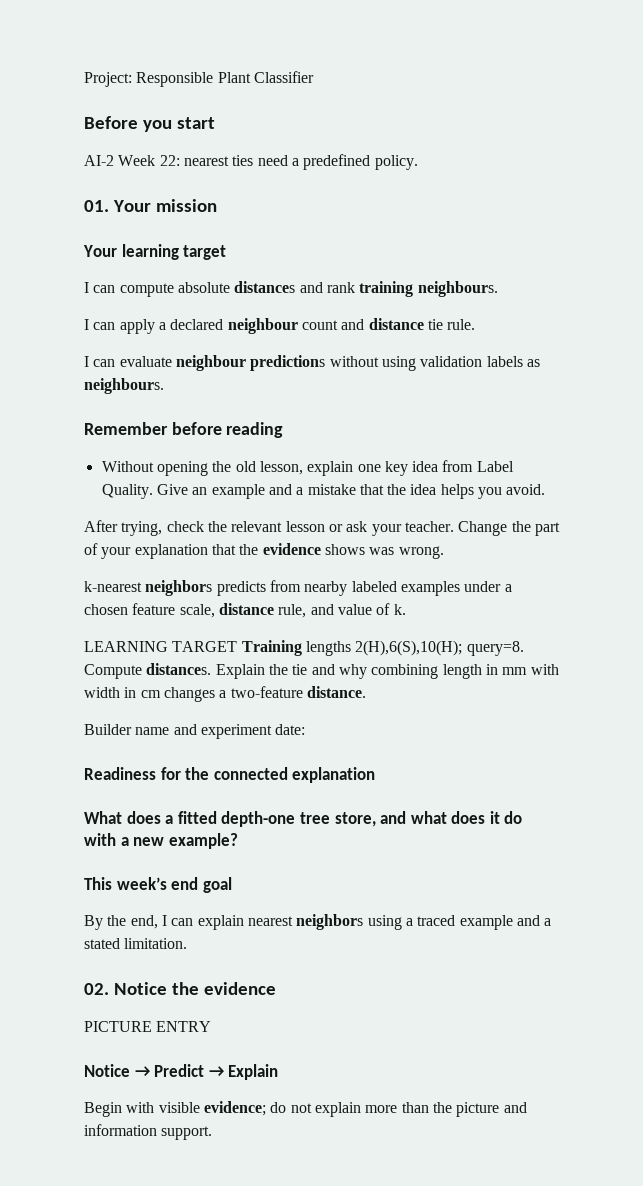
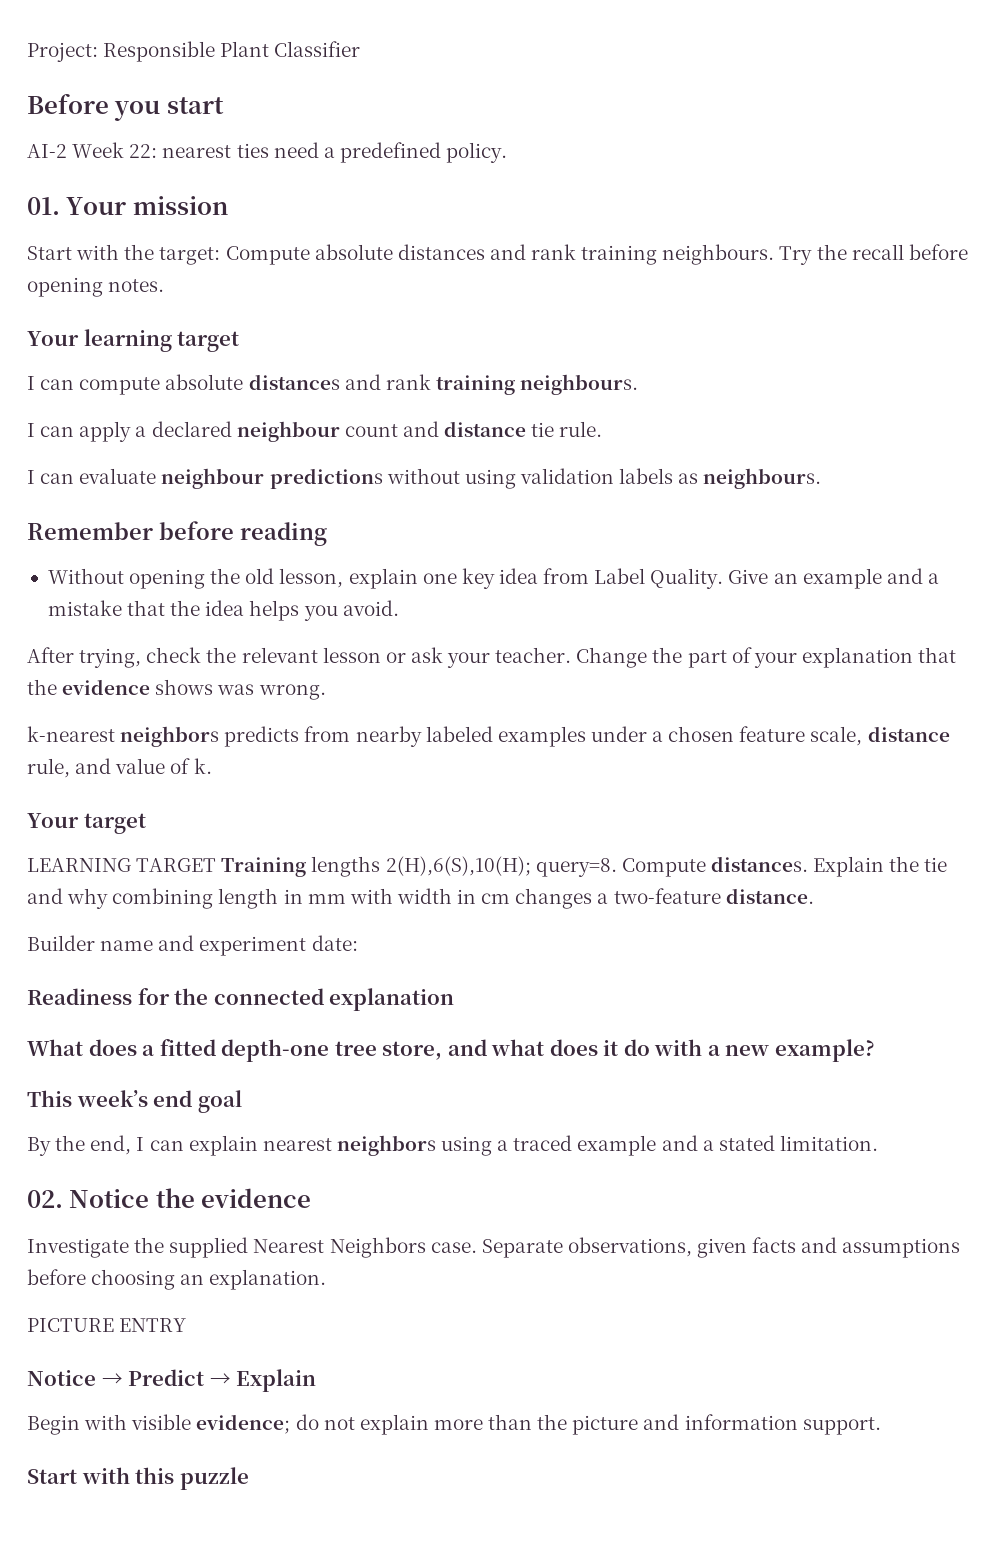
(217, 205) none -> [27,244,968,265] [27,277,165,297] // Start with the target: Compute absolute distances and rank training neighbours. Try the recall before opening notes.
(406, 609) none -> [27,813,146,834] // Your target
(276, 988) none -> [27,1237,961,1258] [27,1269,327,1290] // Investigate the supplied Nearest Neighbors case. Separate observations, given facts and assumptions before choosing an explanation.
(213, 1133) none -> [27,1467,249,1490] // Start with this puzzle

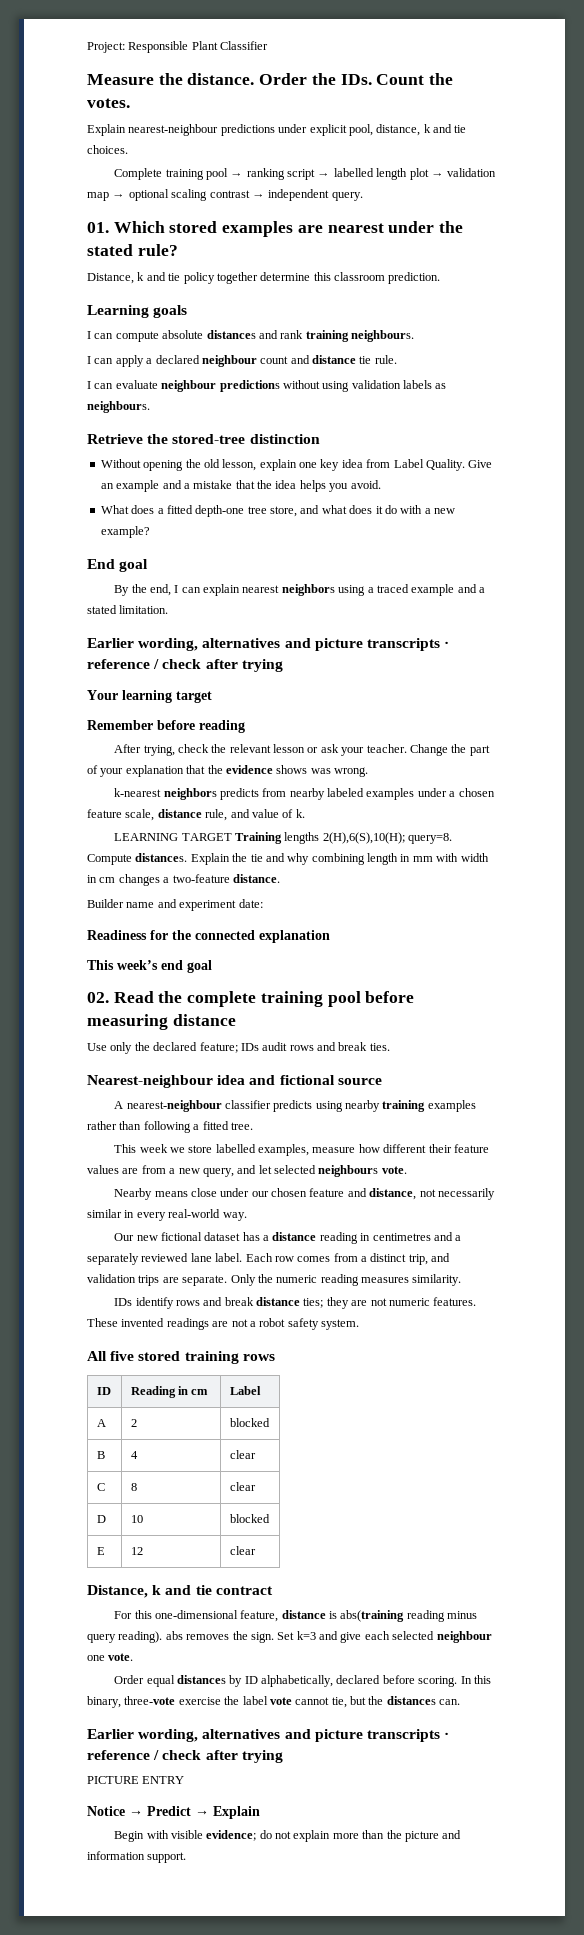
[27,93,224,121] [27,142,508,163] [27,196,228,215] [27,244,968,265] [27,277,165,297] [27,329,240,352] Before you start // AI-2 Week 22: nearest ties need a predefined policy. // 01. Your mission // Start with the target: Compute absolute distances and rank training neighbours. Try the recall before opening notes. // Your learning target -> [87,73,454,85] [87,98,130,108] [87,124,467,136] [87,145,128,154] [114,168,497,180] [87,189,363,201] [87,221,464,237] [87,244,178,256] [87,272,441,284] [87,305,188,318] Measure the distance. Order the IDs. Count the votes. // Explain nearest-neighbour predictions under explicit pool, distance, k and tie choices. // Complete training pool → ranking script → labelled length plot → validation map → optional scaling contrast → independent query. // 01. Which stored examples are nearest under the stated rule? // Distance, k and tie policy together determine this classroom prediction. // Learning goals
[27,521,327,546] Remember before reading -> [87,434,320,444] Retrieve the stored-tree distinction
(399, 608) none -> [100,505,455,517] [100,526,150,538] [87,559,149,572] [114,584,486,596] [87,605,169,614] [87,638,450,651] [87,659,283,672] [87,690,212,703] [87,720,245,733] // What does a fitted depth-one tree store, and what does it do with a new example? // End goal // By the end, I can explain nearest neighbors using a traced example and a stated limitation. // Earlier wording, alternatives and picture transcripts · reference / check after trying // Your learning target // Remember before reading
[27,813,146,834] // Your target -> (305, 813) none
[27,1039,876,1062] [27,1090,242,1113] [27,1135,878,1156] [27,1188,312,1208] [27,1237,961,1258] [27,1269,327,1290] What does a fitted depth-one tree store, and what does it do with a new example? // This week’s end goal // By the end, I can explain nearest neighbors using a traced example and a stated limitation. // 02. Notice the evidence // Investigate the supplied Nearest Neighbors case. Separate observations, given facts and assumptions before choosing an explanation. -> [87,960,212,973] [87,991,415,1007] [87,1014,236,1030] [87,1042,390,1054] [87,1075,382,1088] [114,1100,476,1112] [87,1121,253,1133] [114,1144,489,1156] [87,1165,407,1177] [114,1188,495,1200] [87,1209,247,1221] [114,1232,462,1244] [87,1253,451,1265] [87,1274,462,1286] [114,1297,477,1309] [87,1318,359,1330] [87,1351,275,1364] [96,1387,111,1395] [130,1386,209,1398] [229,1386,261,1395] [96,1419,106,1427] [130,1419,137,1427] [229,1418,270,1427] [96,1451,105,1459] [130,1451,138,1459] [229,1450,256,1459] [96,1483,105,1491] [130,1483,137,1491] [229,1482,256,1491] [96,1515,106,1523] [130,1515,143,1523] [229,1514,270,1523] [96,1547,105,1555] [130,1547,143,1555] [229,1546,256,1555] [87,1585,273,1598] [114,1610,478,1622] [87,1631,492,1643] [87,1653,134,1661] [114,1675,491,1687] [87,1696,461,1708] [87,1729,450,1742] [87,1750,283,1763] This week’s end goal // 02. Read the complete training pool before measuring distance // Use only the declared feature; IDs audit rows and break ties. // Nearest-neighbour idea and fictional source // A nearest-neighbour classifier predicts using nearby training examples rather than following a fitted tree. // This week we store labelled examples, measure how different their feature values are from a new query, and let selected neighbours vote. // Nearby means close under our chosen feature and distance, not necessarily similar in every real-world way. // Our new fictional dataset has a distance reading in centimetres and a separately reviewed lane label. Each row comes from a distinct trip, and validation trips are separate. Only the numeric reading measures similarity. // IDs identify rows and break distance ties; they are not numeric features. These invented readings are not a robot safety system. // All five stored training rows // ID | Reading in cm | Label // A | 2 | blocked // B | 4 | clear // C | 8 | clear // D | 10 | blocked // E | 12 | clear // Distance, k and tie contract // For this one-dimensional feature, distance is abs(training reading minus query reading). abs removes the sign. Set k=3 and give each selected neighbour one vote. // Order equal distances by ID alphabetically, declared before scoring. In this binary, three-vote exercise the label vote cannot tie, but the distances can. // Earlier wording, alternatives and picture transcripts · reference / check after trying
[27,1467,249,1490] // Start with this puzzle -> (187, 1857) none

